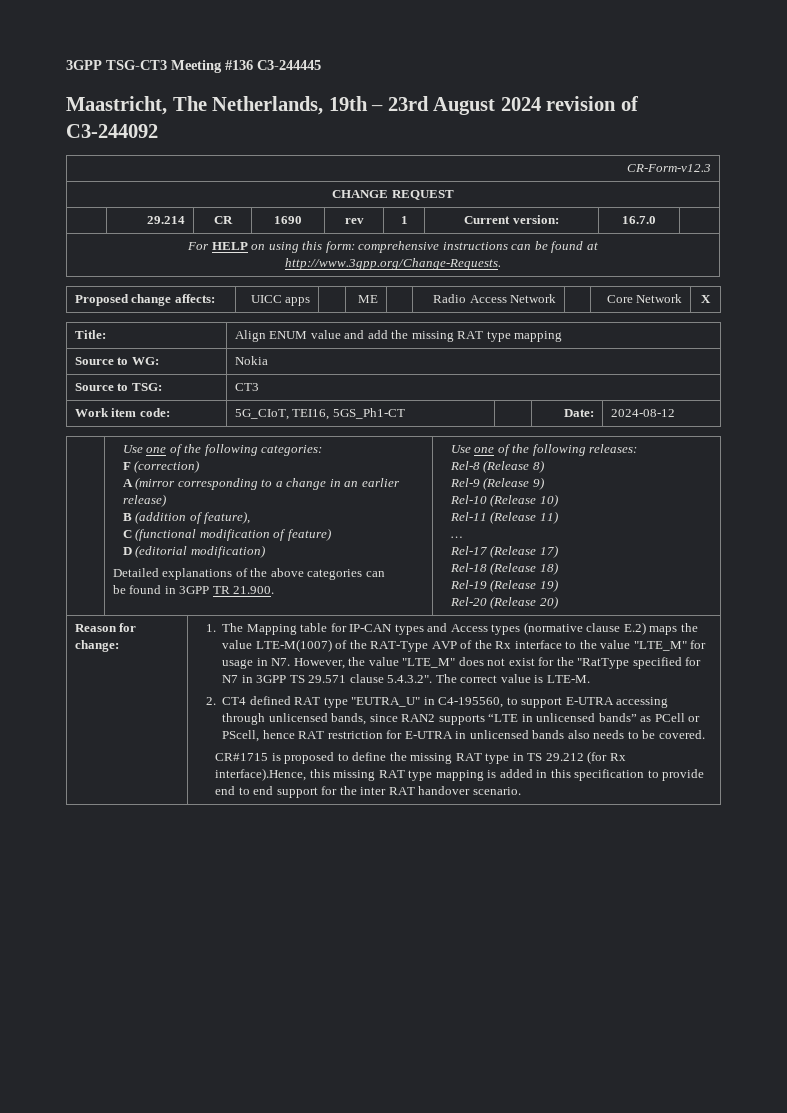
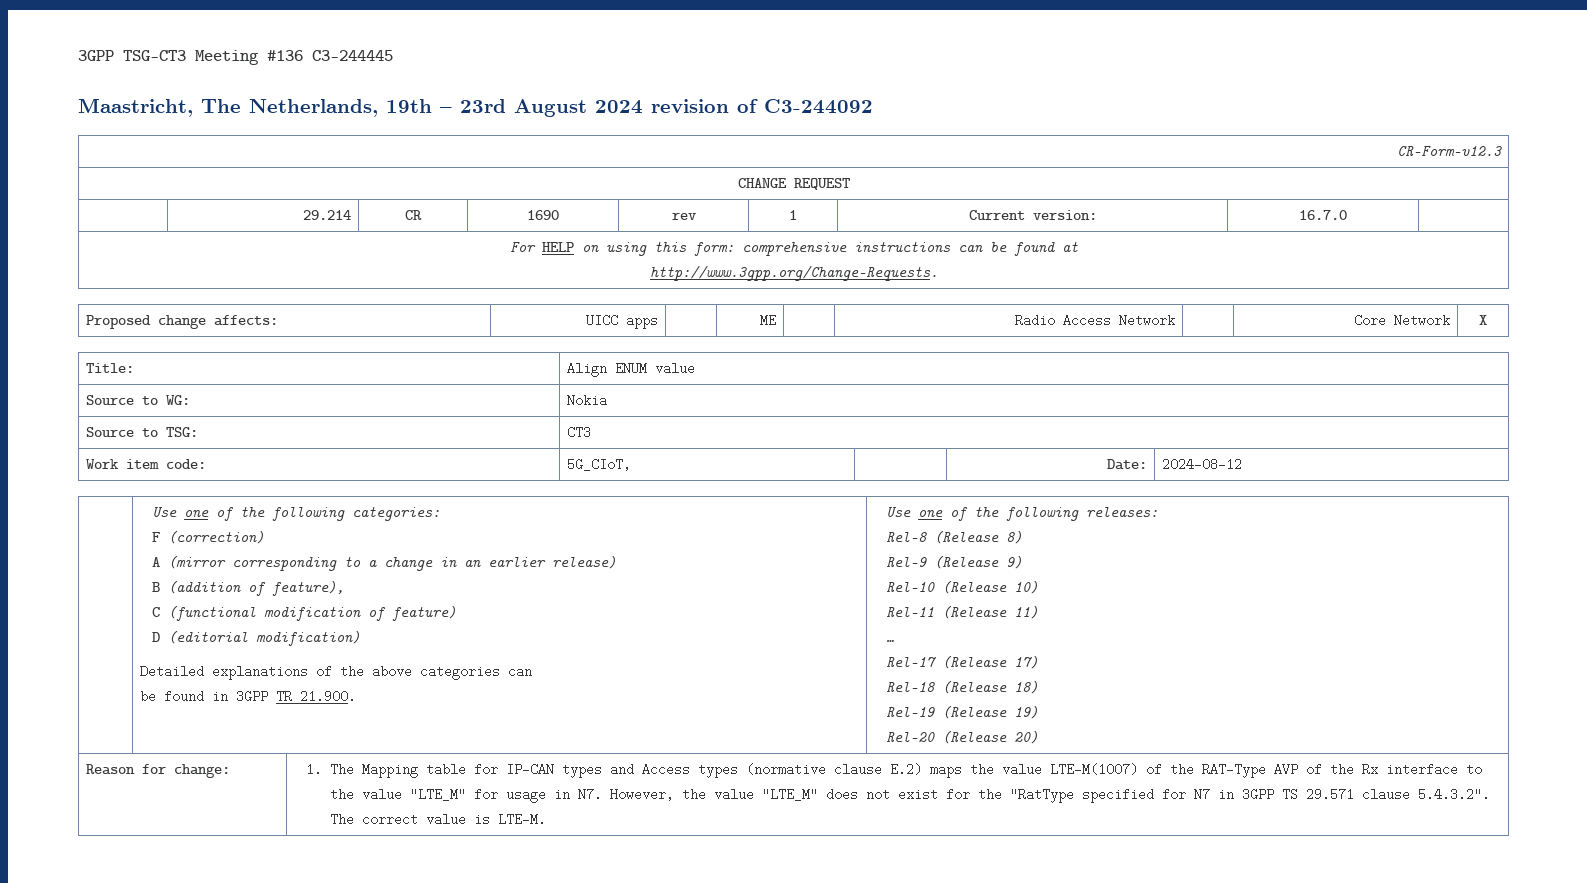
[344,330,563,342] and add the missing RAT type mapping -> (696, 368) none
[292,408,405,420] TEI16, 5GS_Ph1-CT -> (632, 464) none
[205,696,669,708] [222,713,701,725] [222,730,705,742] [215,751,626,764] [215,768,705,781] [215,786,521,798] // 2. CT4 defined RAT type "EUTRA_U" in C4-195560, to support E-UTRA accessing through unlicensed bands, since RAN2 supports “LTE in unlicensed bands” as PCell or PScell, hence RAT restriction for E-UTRA in unlicensed bands also needs to be covered. // CR#1715 is proposed to define the missing RAT type in TS 29.212 (for Rx interface).Hence, this missing RAT type mapping is added in this specification to provide end to end support for the inter RAT handover scenario. -> (547, 819) none

